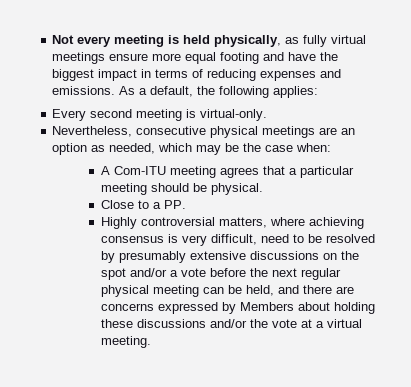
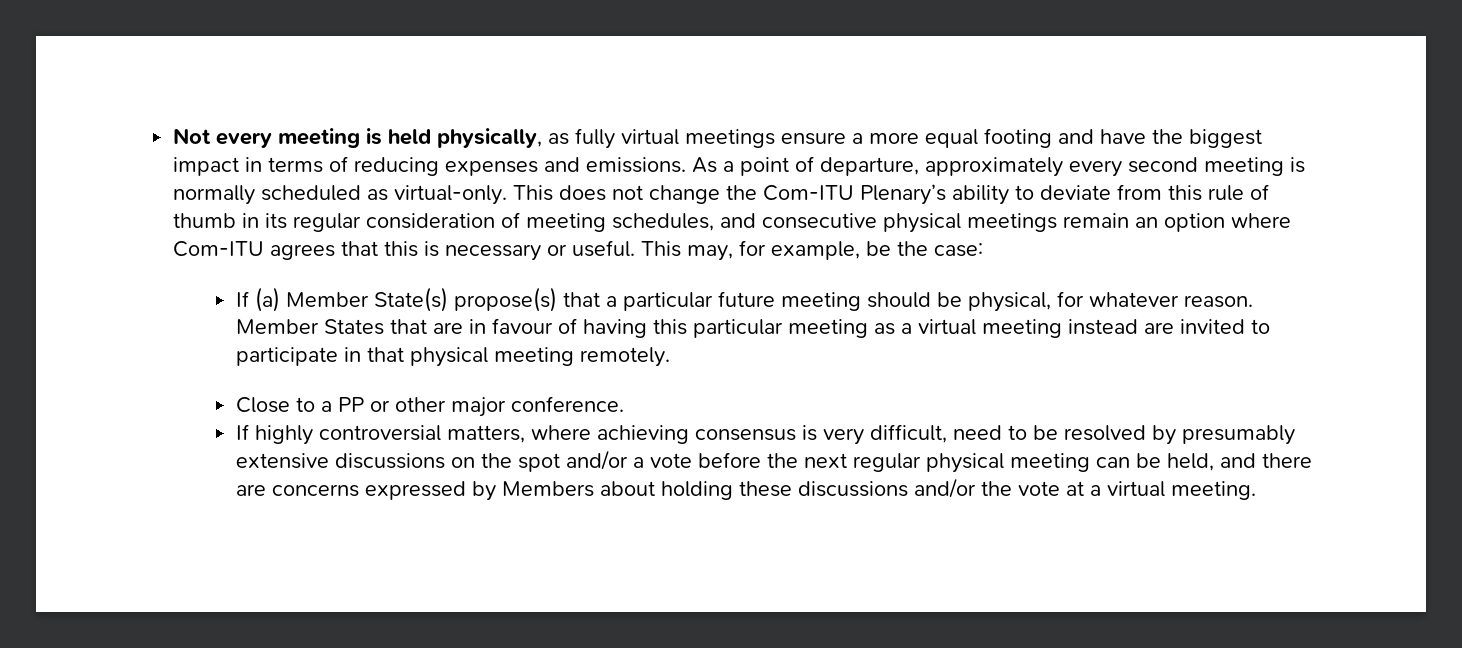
(149, 57) none -> [852,133,864,144] a
[150,86,319,98] [52,109,268,121] [52,126,133,137] default, the following applies: // Every second meeting is virtual-only. // Nevertheless, -> [740,156,1306,177] [173,184,1270,205] [173,212,757,232] point of departure, approximately every second meeting is normally scheduled as virtual-only. This does not change the Com-ITU Plenary’s ability to deviate from this rule of thumb in its regular consideration of meeting schedules, and
[319,127,338,135] are -> [1063,213,1130,228] remain
[91,143,332,155] [101,166,260,178] as needed, which may be the case when: // A Com-ITU meeting agrees -> [1231,213,1292,228] [173,240,984,261] [235,287,557,312] where Com-ITU agrees that this is necessary or useful. This may, for example, be the case: // If (a) Member State(s) propose(s)
(355, 172) none -> [717,291,775,307] future
[211,183,264,195] [101,200,187,209] [101,217,138,229] physical. // Close to a PP. // Highly -> [967,291,1253,312] [235,318,1270,338] [235,347,670,367] [235,396,624,417] [235,424,313,445] physical, for whatever reason. Member States that are in favour of having this particular meeting as a virtual meeting instead are invited to participate in that physical meeting remotely. // Close to a PP or other major conference. // If highly

